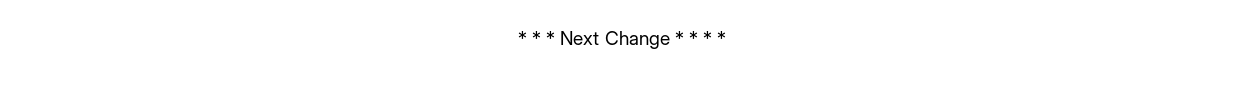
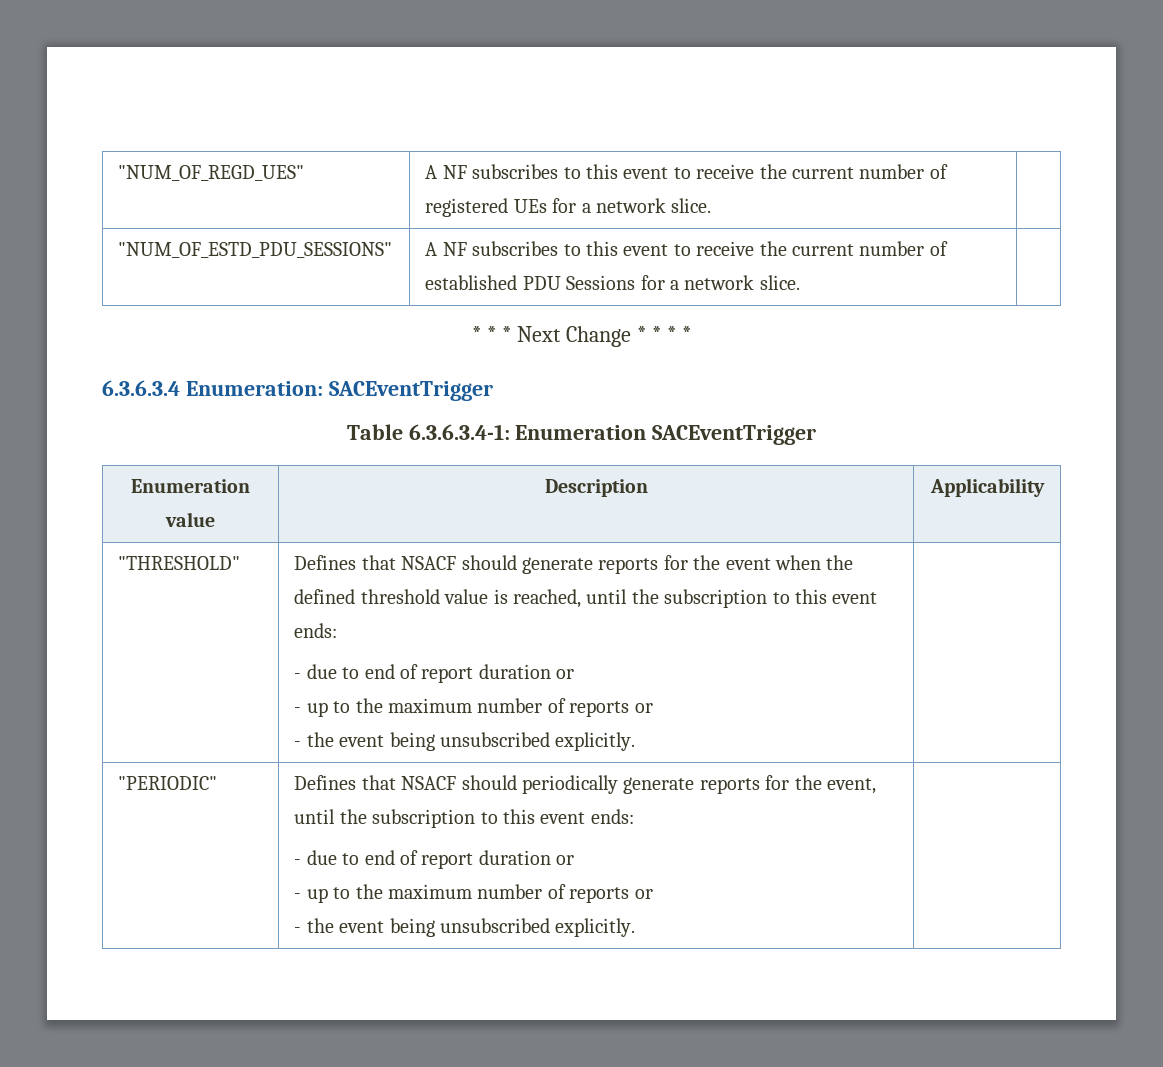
(517, 38) none -> [118,165,305,181] [425,164,948,179] [425,198,712,217] [118,242,393,258] [425,241,948,256] [425,275,800,290] "NUM_OF_REGD_UES" | A NF subscribes to this event to receive the current number of registered UEs for a network slice. | // "NUM_OF_ESTD_PDU_SESSIONS" | A NF subscribes to this event to receive the current number of established PDU Sessions for a network slice. | //
(727, 38) none -> [102,380,493,401] [346,424,817,445] [131,479,250,493] [165,512,215,527] [544,479,648,497] [929,478,1045,497] [118,556,241,570] [294,555,854,574] [294,589,878,608] [294,623,338,638] [294,664,575,683] [294,698,653,717] [294,732,636,751] [118,776,218,790] [294,775,877,794] [294,809,634,828] [294,850,575,869] [294,884,653,903] [294,918,636,937] // 6.3.6.3.4 Enumeration: SACEventTrigger // Table 6.3.6.3.4-1: Enumeration SACEventTrigger // Enumeration value | Description | Applicability // "THRESHOLD" | Defines that NSACF should generate reports for the event when the defined threshold value is reached, until the subscription to this event ends: // - due to end of report duration or // - up to the maximum number of reports or // - the event being unsubscribed explicitly. | // "PERIODIC" | Defines that NSACF should periodically generate reports for the event, until the subscription to this event ends: // - due to end of report duration or // - up to the maximum number of reports or // - the event being unsubscribed explicitly. |

